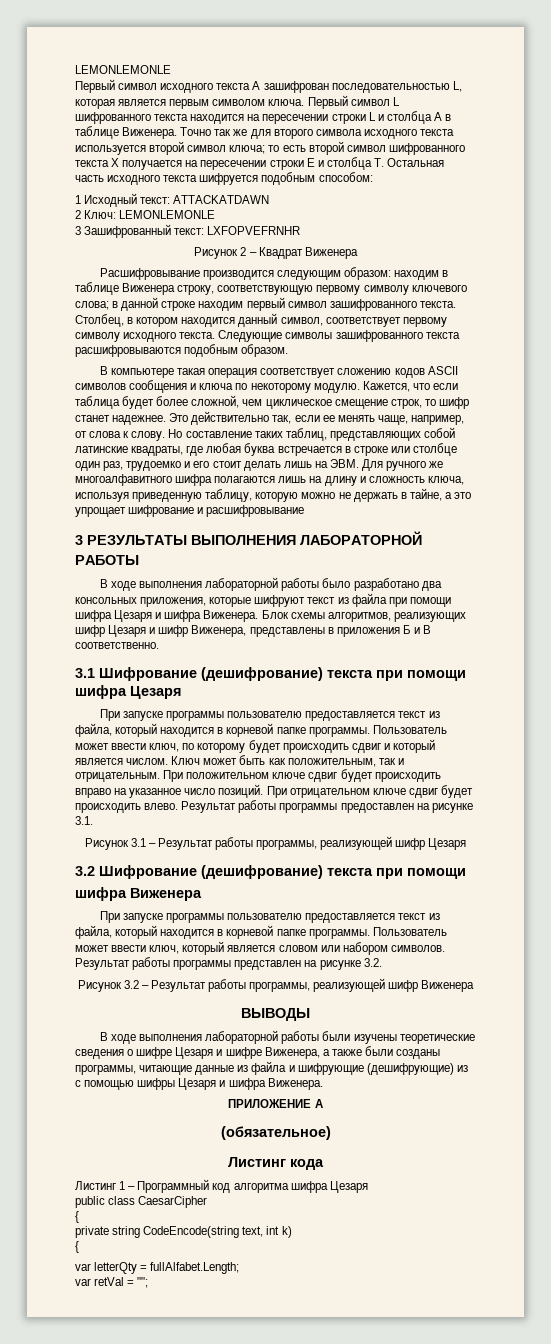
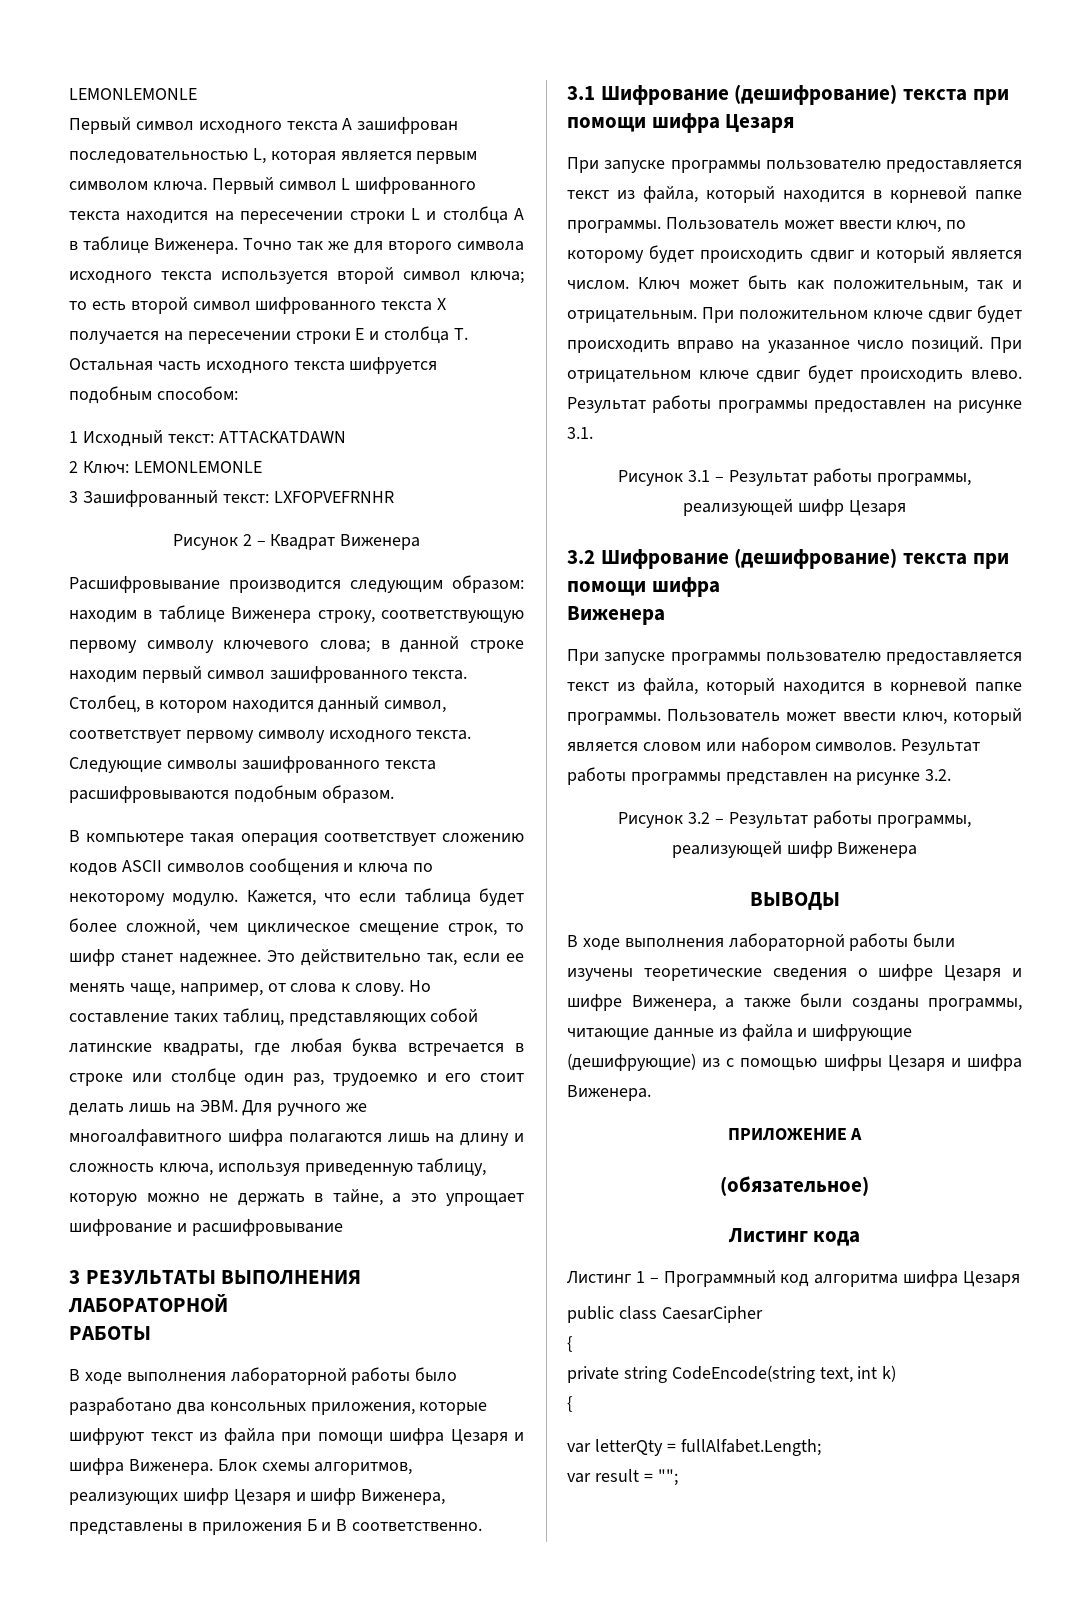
[75,887,127,901] // шифра -> [651,577,720,597] шифра //
[94,1277,125,1286] retVal -> [594,1469,639,1482] result

